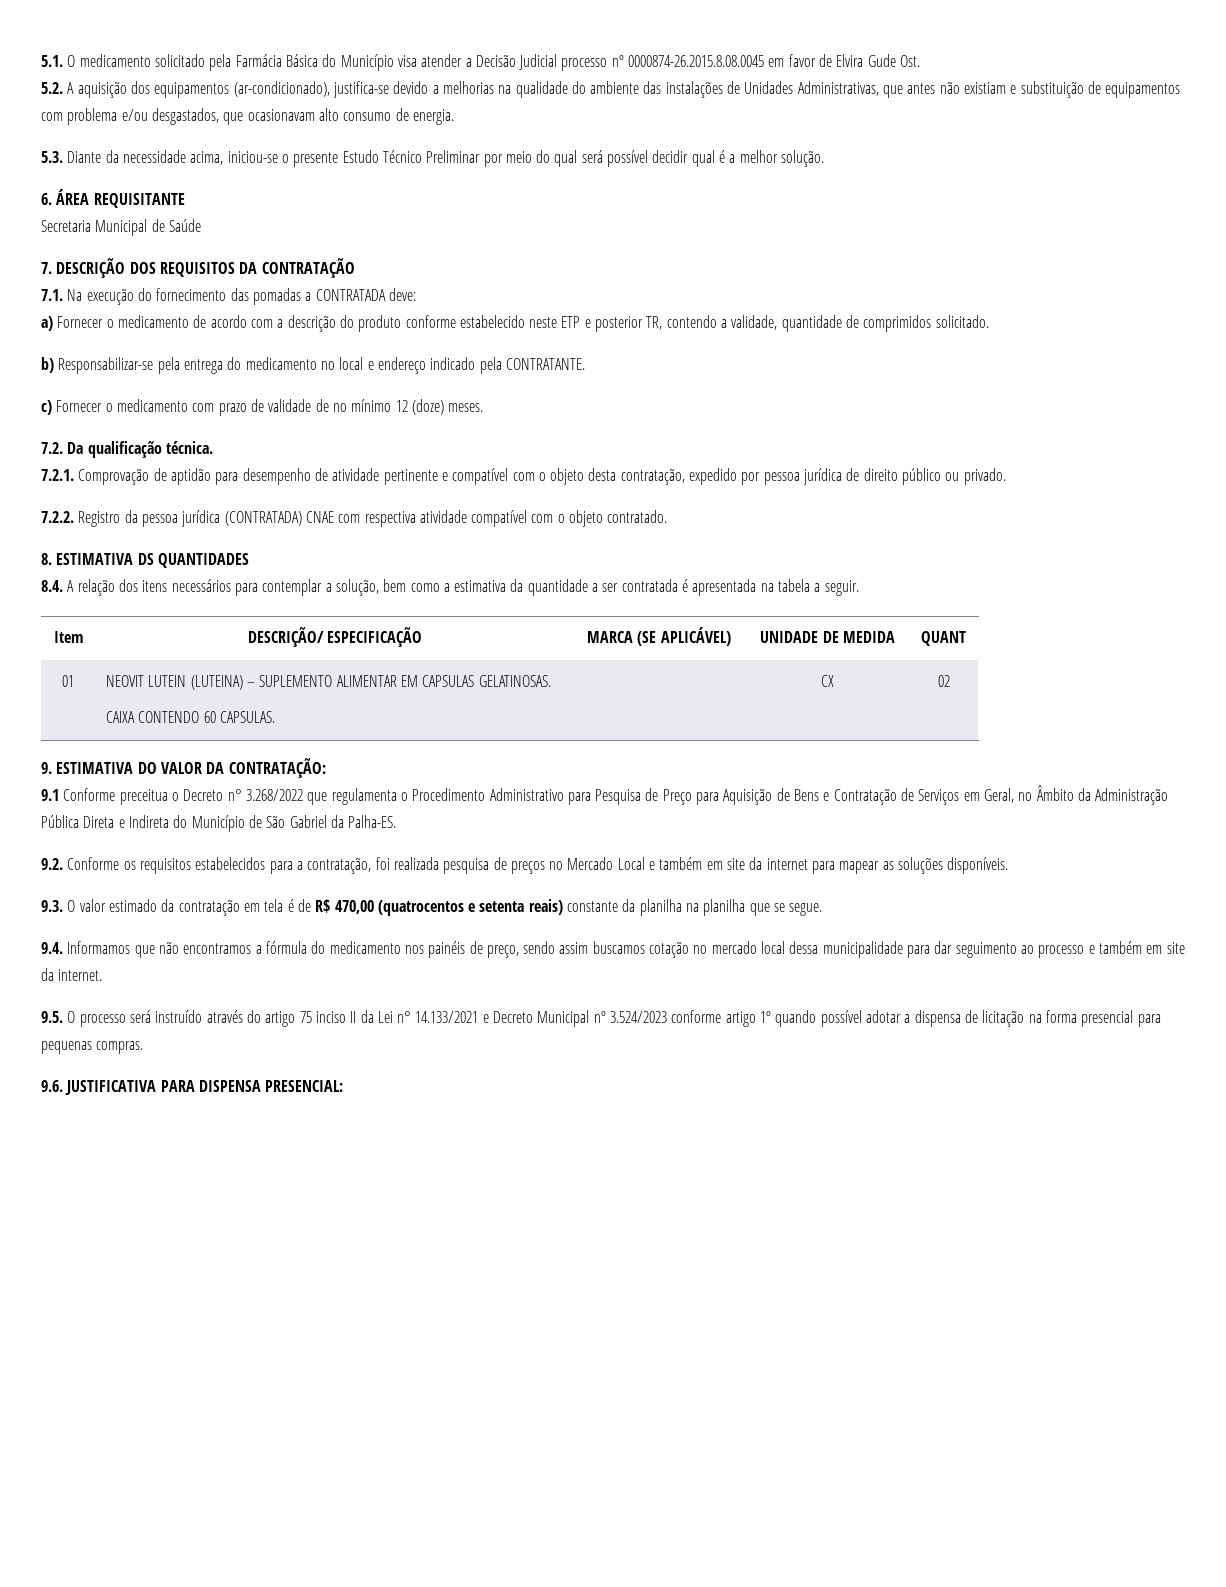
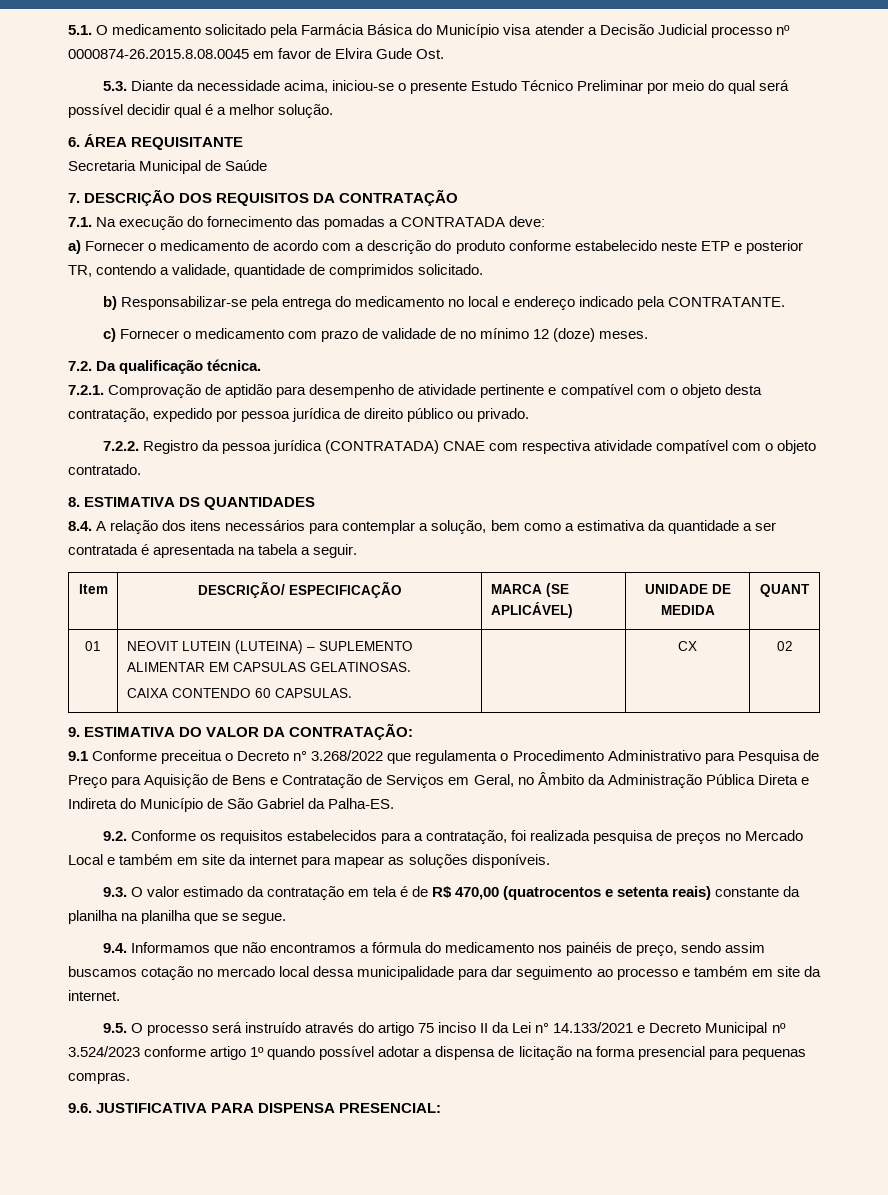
[41,81,1181,98] [41,108,454,125] // 5.2. A aquisição dos equipamentos (ar-condicionado), justifica-se devido a melhorias na qualidade do ambiente das instalações de Unidades Administrativas, que antes não existiam e substituição de equipamentos com problema e/ou desgastados, que ocasionavam alto consumo de energia. -> (445, 54) none

